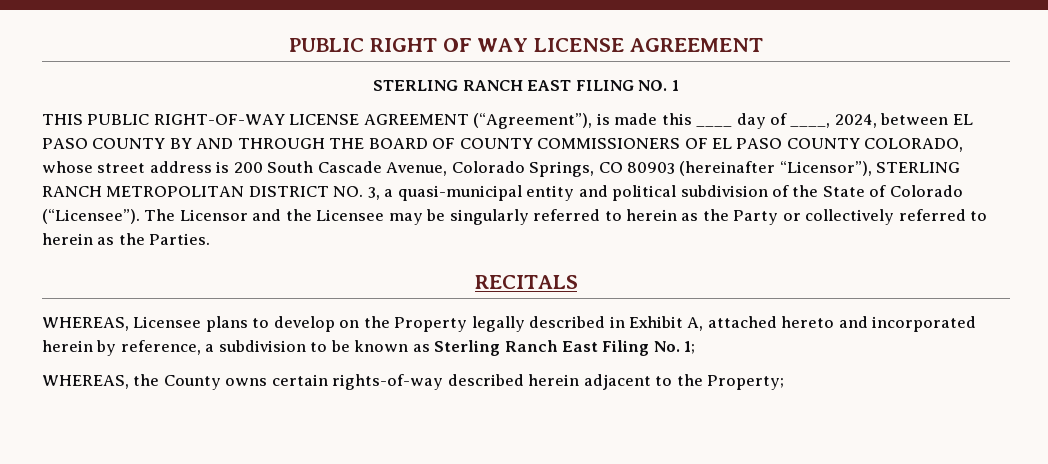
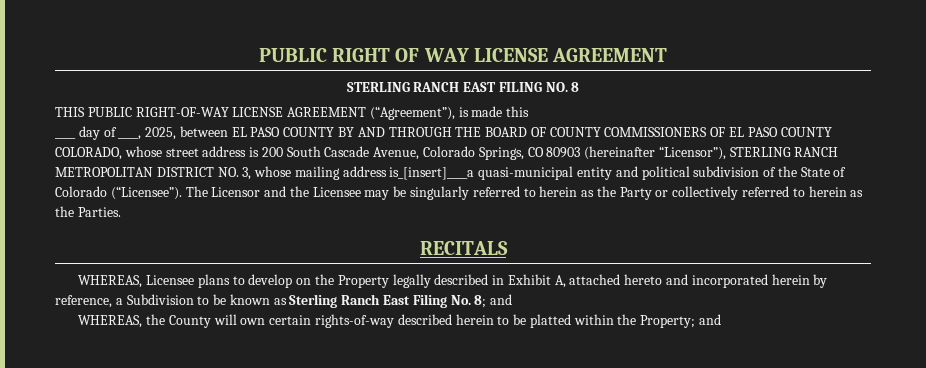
[671,80,679,91] 1 -> [571,82,580,92] 8
(692, 119) none -> (530, 111) //
[834,114,877,128] 2024, -> [145,127,177,140] 2025,
[384,189,394,197] a -> [254,166,475,180] whose mailing address is_[insert]____a
[218,340,306,352] subdivision -> [126,294,194,305] Subdivision
[684,341,696,354] 1; -> [474,294,513,308] 8; and
[225,378,268,386] owns -> [213,314,266,325] will own
[583,374,673,390] adjacent to -> [497,314,614,328] to be platted within
(785, 382) none -> [698,314,721,325] and

